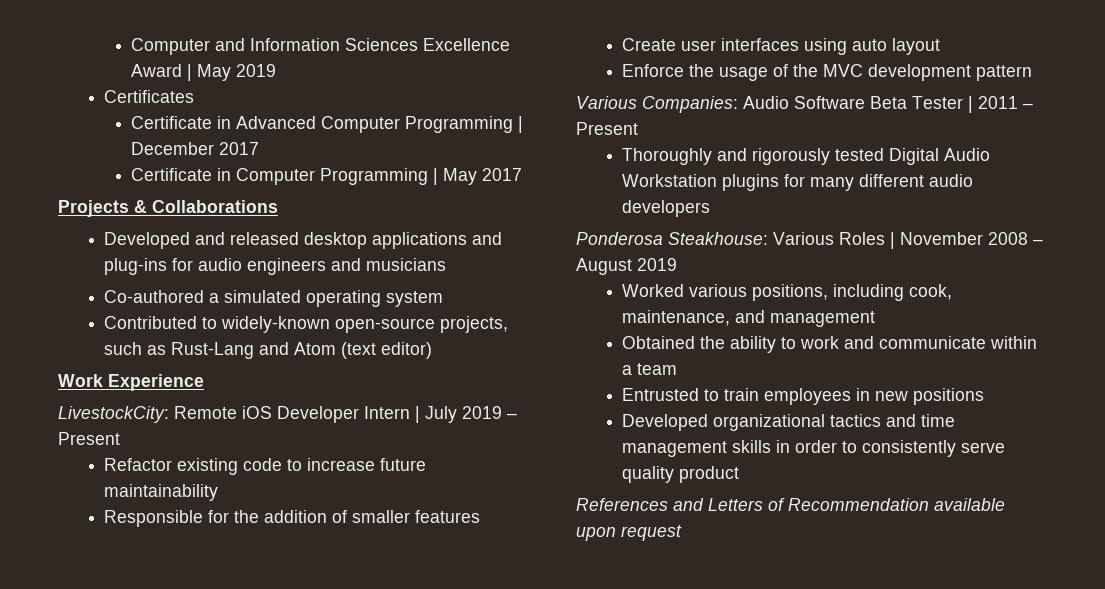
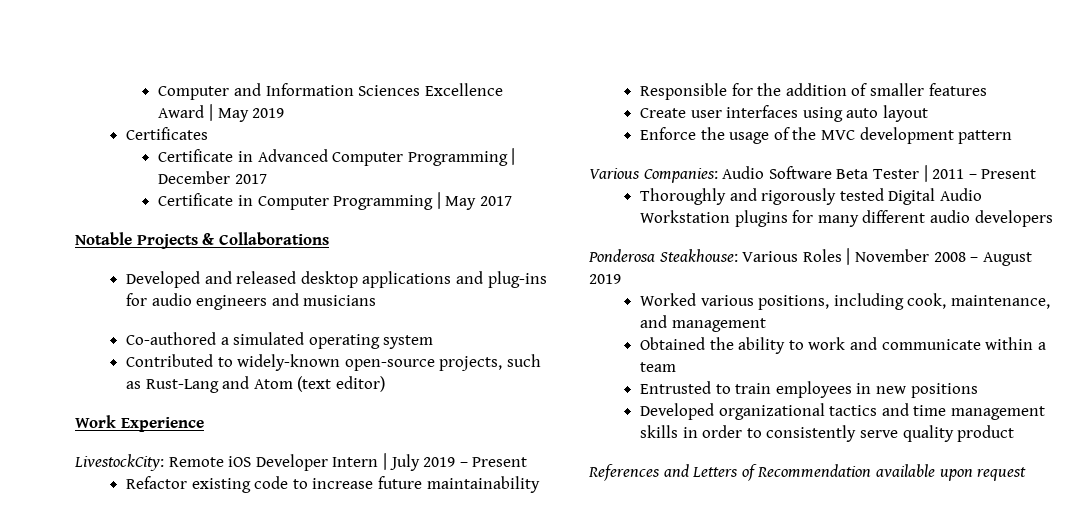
(523, 174) none -> [75,232,132,245] Notable

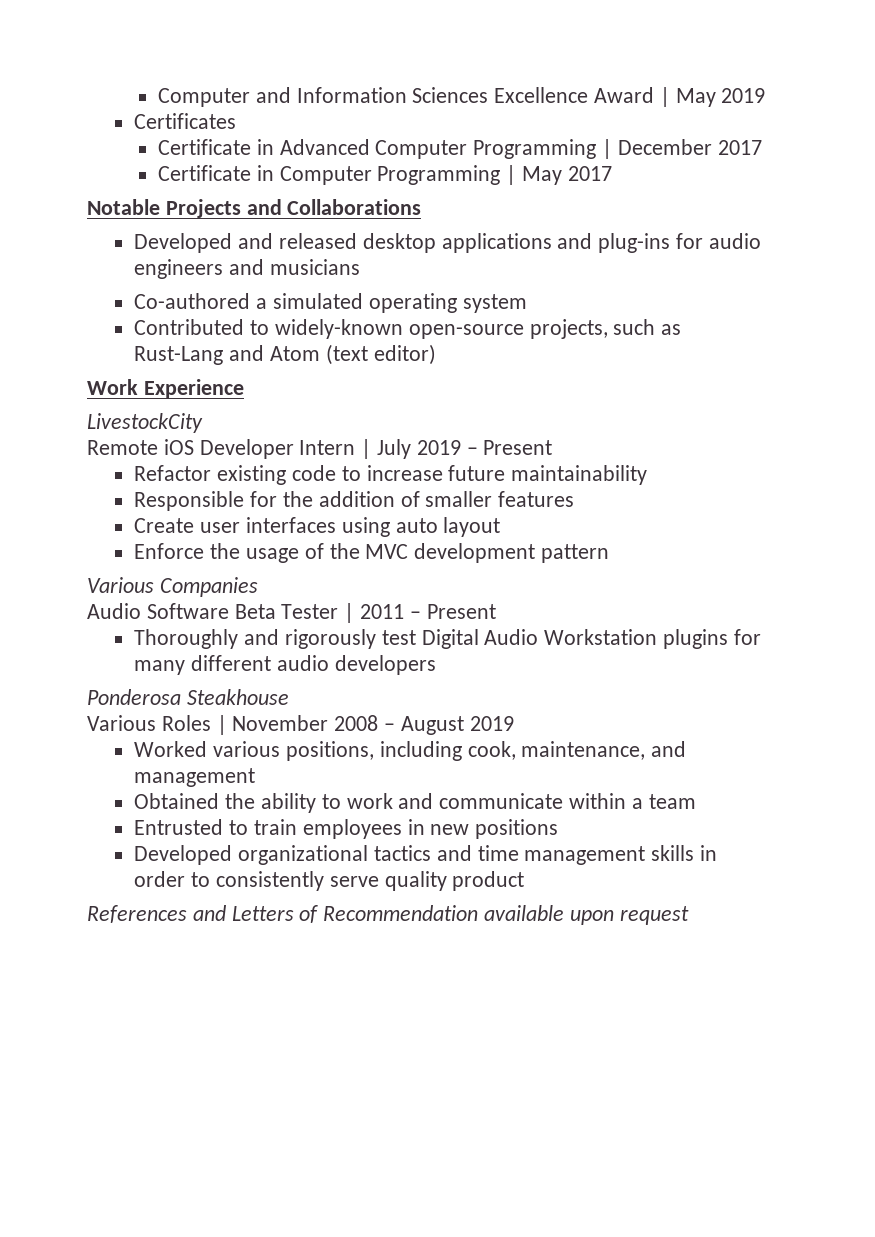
[202,233,215,245] & -> [246,199,282,215] and
[74,454,164,471] LivestockCity: -> [87,413,203,433] LivestockCity //
[643,168,718,183] Companies: -> [159,577,258,597] Companies //
[839,188,884,201] tested -> [381,630,416,645] test
[659,249,738,262] Steakhouse: -> [186,689,289,705] Steakhouse //

